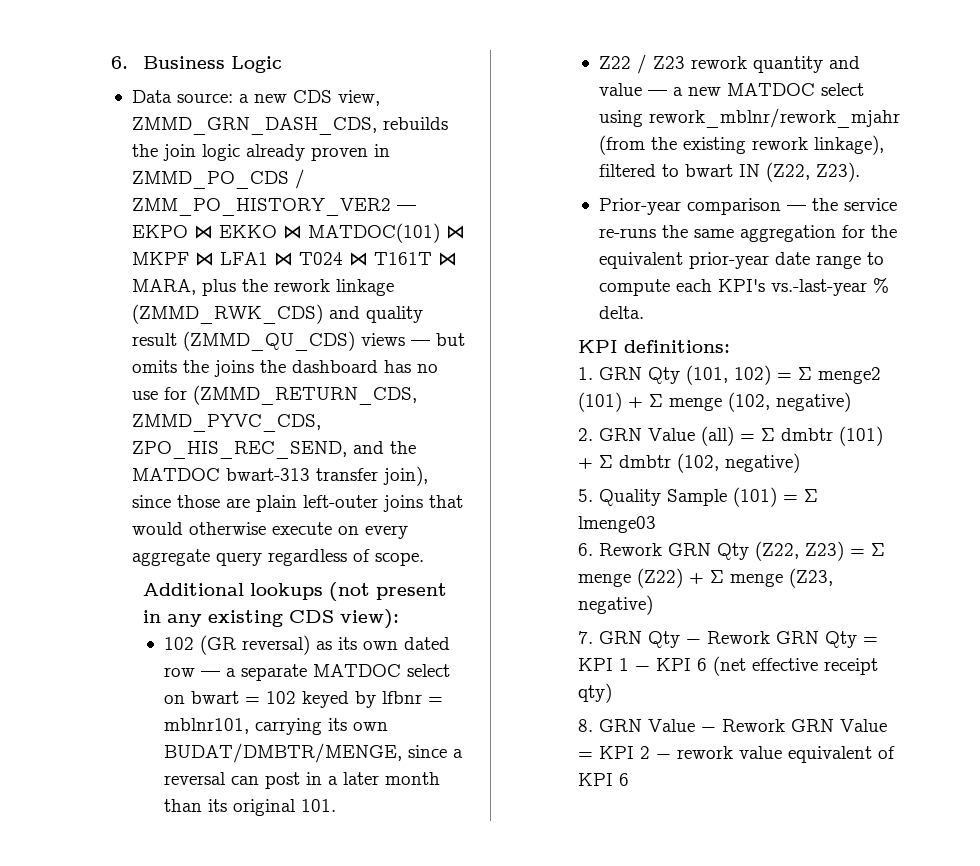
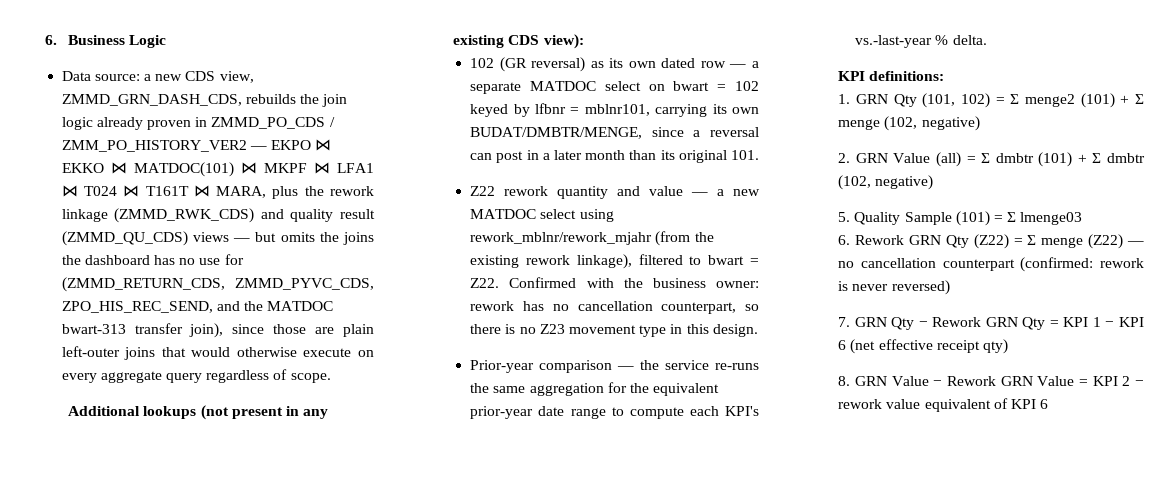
[637,54,686,74] / Z23 -> (496, 191) none
[739,162,861,182] IN (Z22, Z23). -> [750,258,759,265] [470,277,759,288] [470,301,759,314] [470,324,758,337] = Z22. Confirmed with the business owner: rework has no cancellation counterpart, so there is no Z23 movement type in this design.
[755,541,845,561] (Z22, Z23) -> [973,234,1009,249] (Z22)
[689,568,834,588] [578,595,654,615] + Σ menge (Z23, negative) -> [1127,241,1144,245] [838,257,1144,272] [838,280,950,295] — no cancellation counterpart (confirmed: rework is never reversed)

